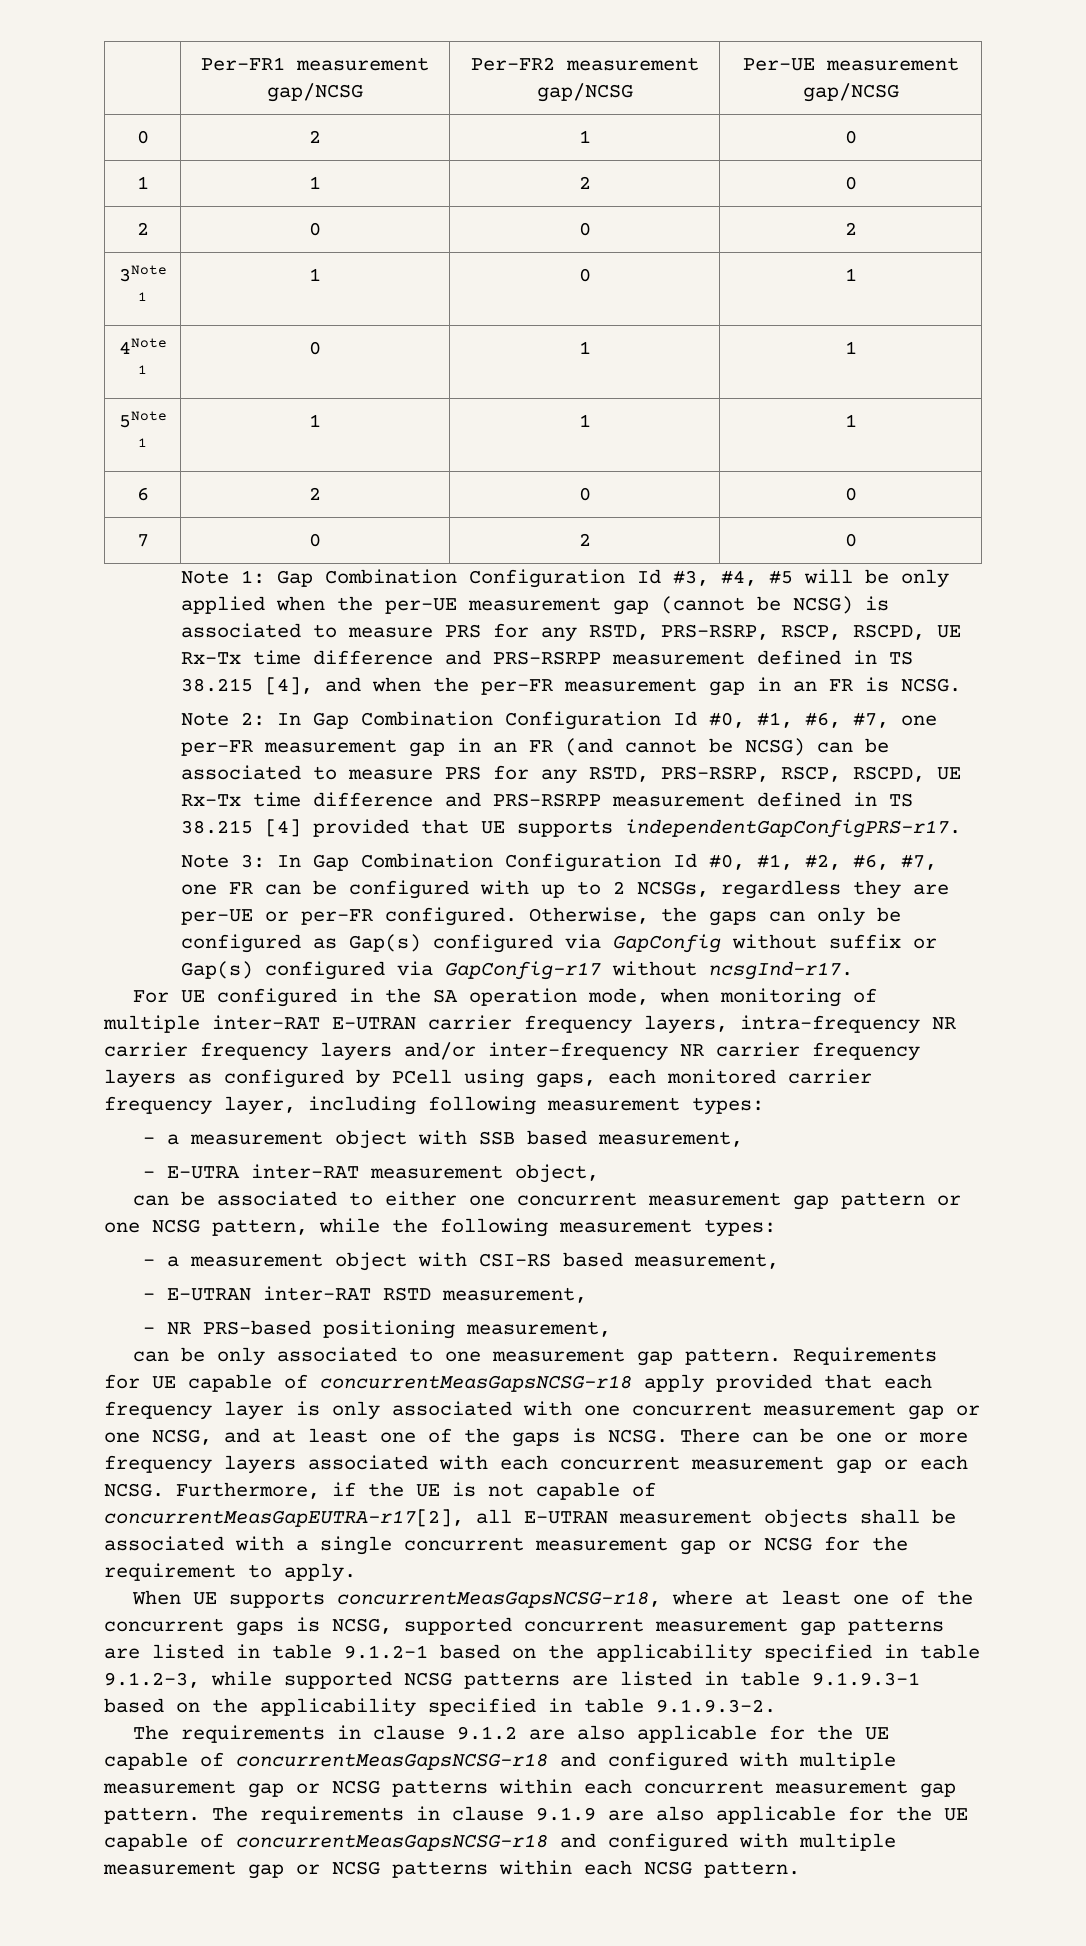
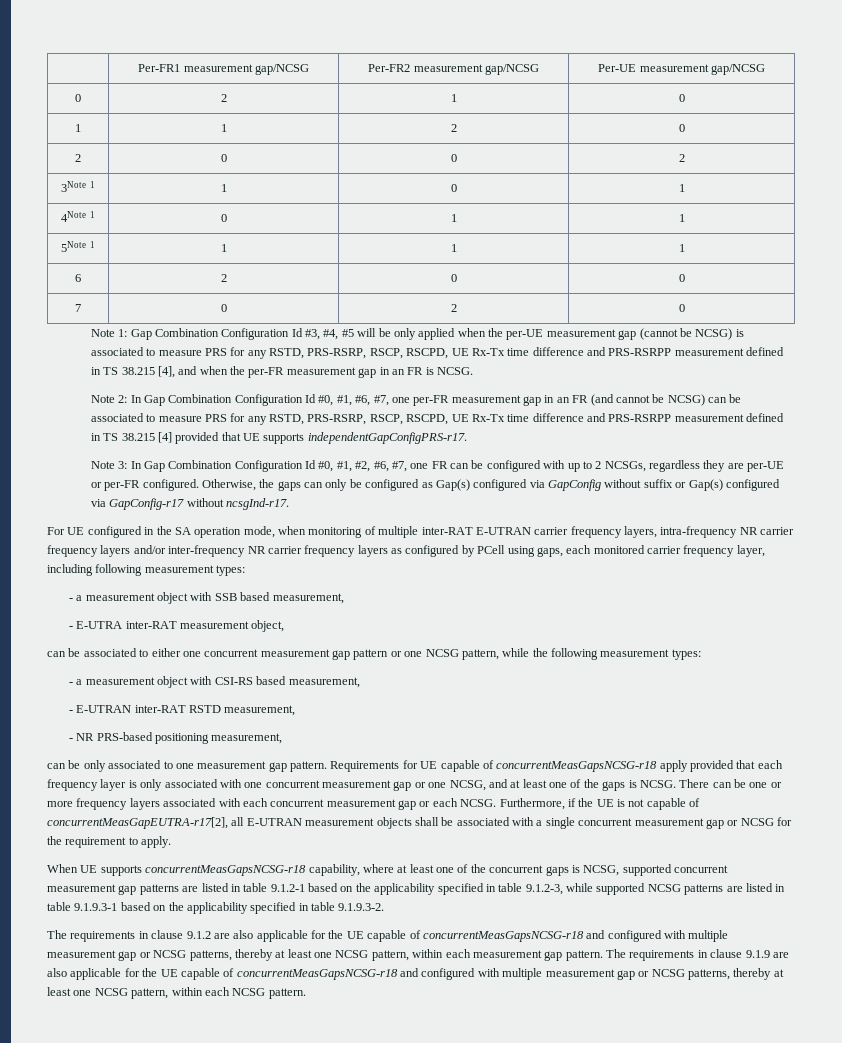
[336,1591,661,1608] concurrentMeasGapsNCSG-r18, -> [145,864,360,876] concurrentMeasGapsNCSG-r18 capability,
[392,1779,764,1797] patterns within each concurrent -> [189,949,471,961] patterns, thereby at least one NCSG pattern, within each
[392,1861,488,1878] patterns -> [688,968,784,980] [47,987,169,999] patterns, thereby at least one NCSG pattern,

